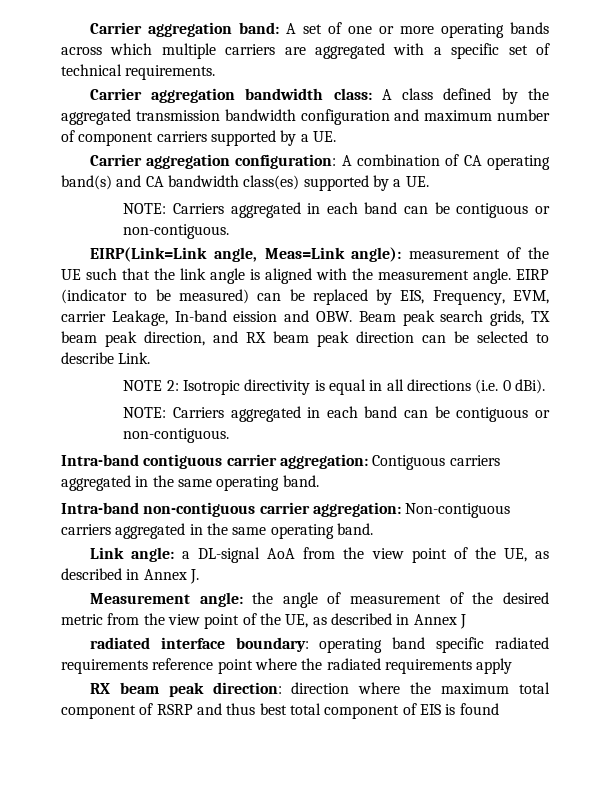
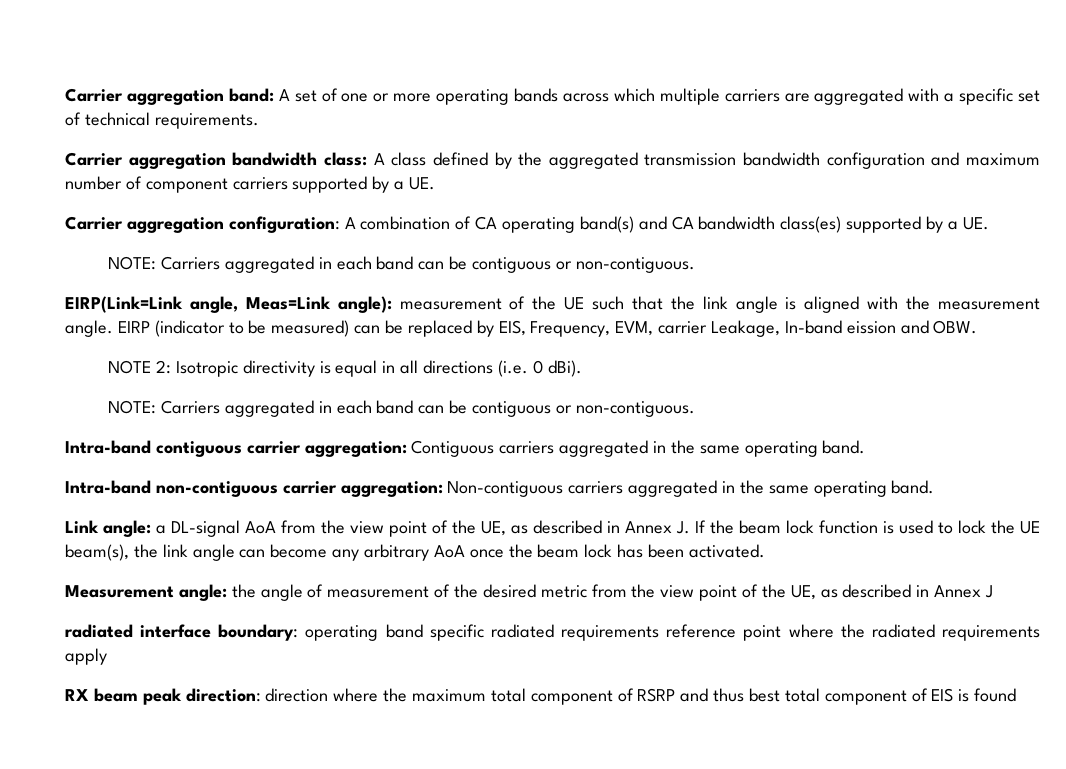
[358,310,551,326] [61,331,549,347] [61,352,151,364] Beam peak search grids, TX beam peak direction, and RX beam peak direction can be selected to describe Link. -> (978, 327) none
(199, 576) none -> [695,520,1040,534] [65,544,765,561] If the beam lock function is used to lock the UE beam(s), the link angle can become any arbitrary AoA once the beam lock has been activated.

